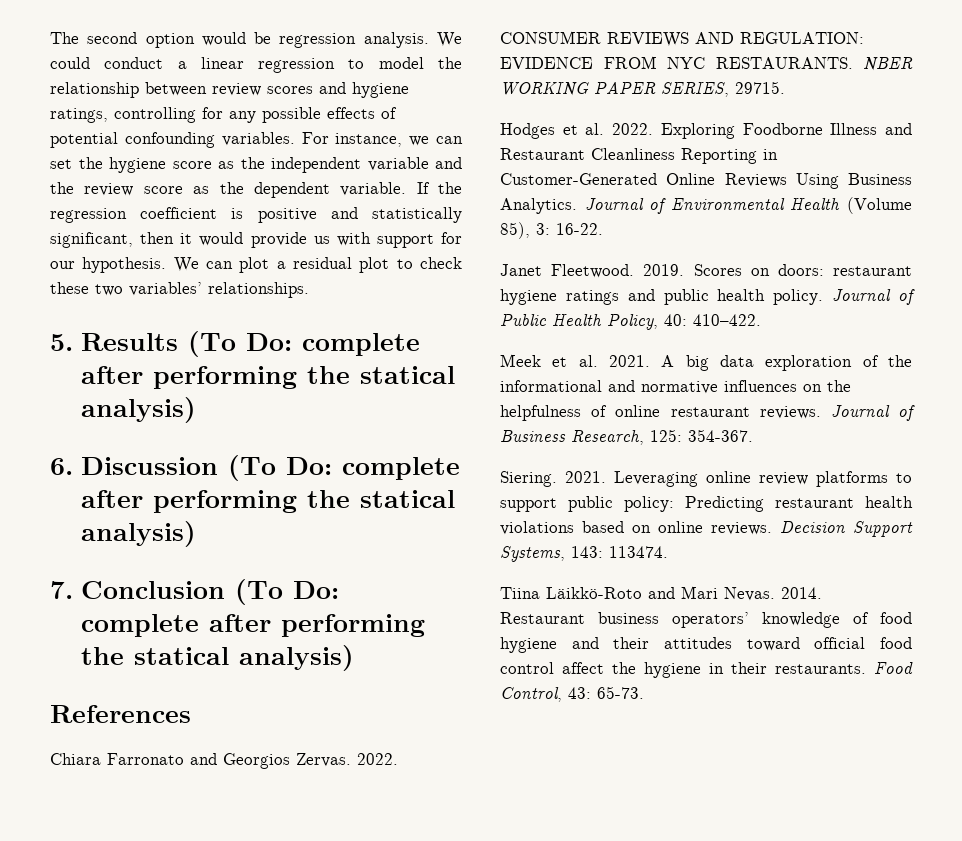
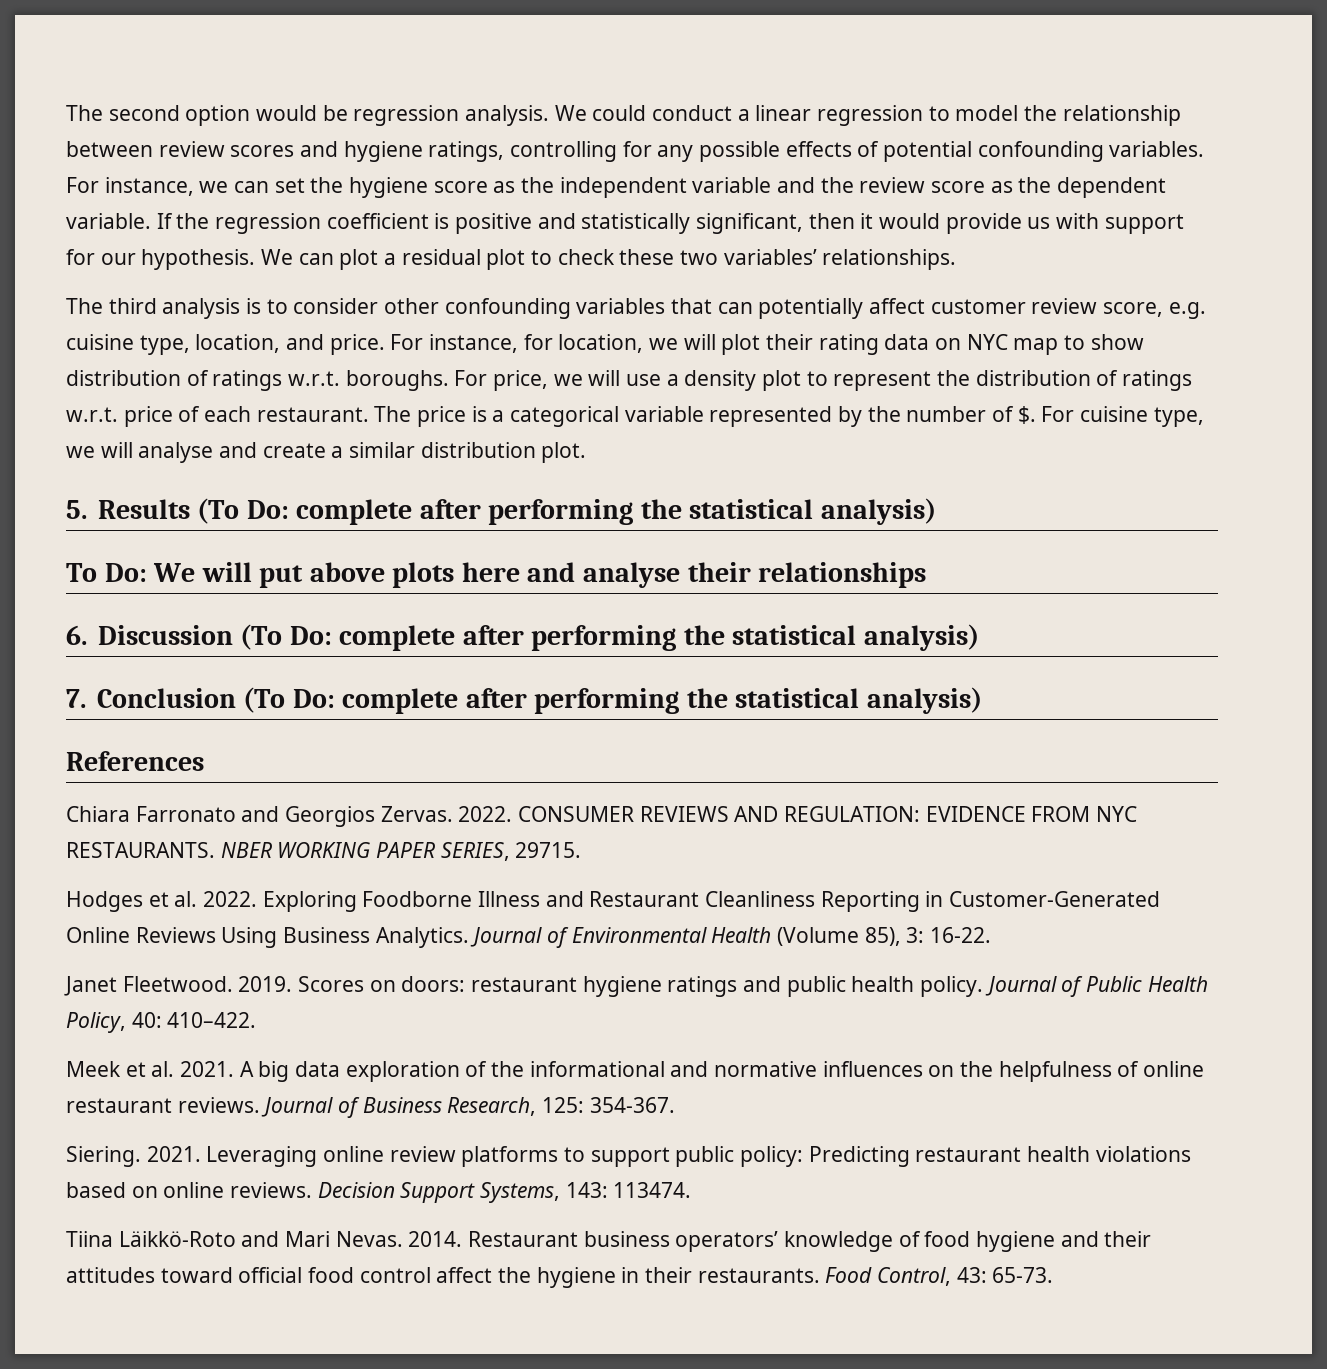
(309, 290) none -> [66,298,1206,319] [66,334,1144,355] [66,370,1193,391] [66,406,1204,427] [66,442,587,463] // The third analysis is to consider other confounding variables that can potentially affect customer review score, e.g. cuisine type, location, and price. For instance, for location, we will plot their rating data on NYC map to show distribution of ratings w.r.t. boroughs. For price, we will use a density plot to represent the distribution of ratings w.r.t. price of each restaurant. The price is a categorical variable represented by the number of $. For cuisine type, we will analyse and create a similar distribution plot.
[360,366,456,384] [81,397,197,423] statical analysis) -> [689,498,936,525] [66,562,927,588] statistical analysis) // To Do: We will put above plots here and analyse their relationships
[360,490,456,508] statical -> [732,625,857,645] statistical
[134,647,230,665] statical -> [735,688,860,708] statistical

